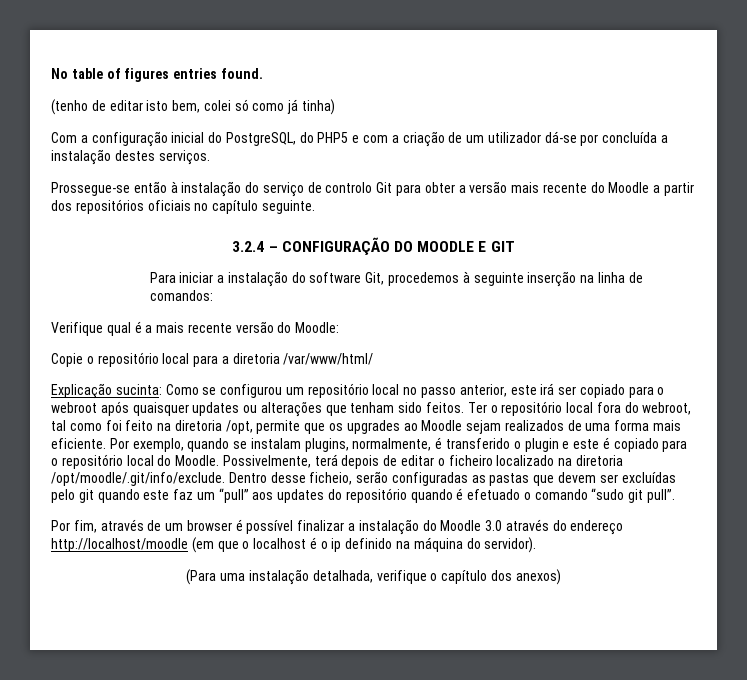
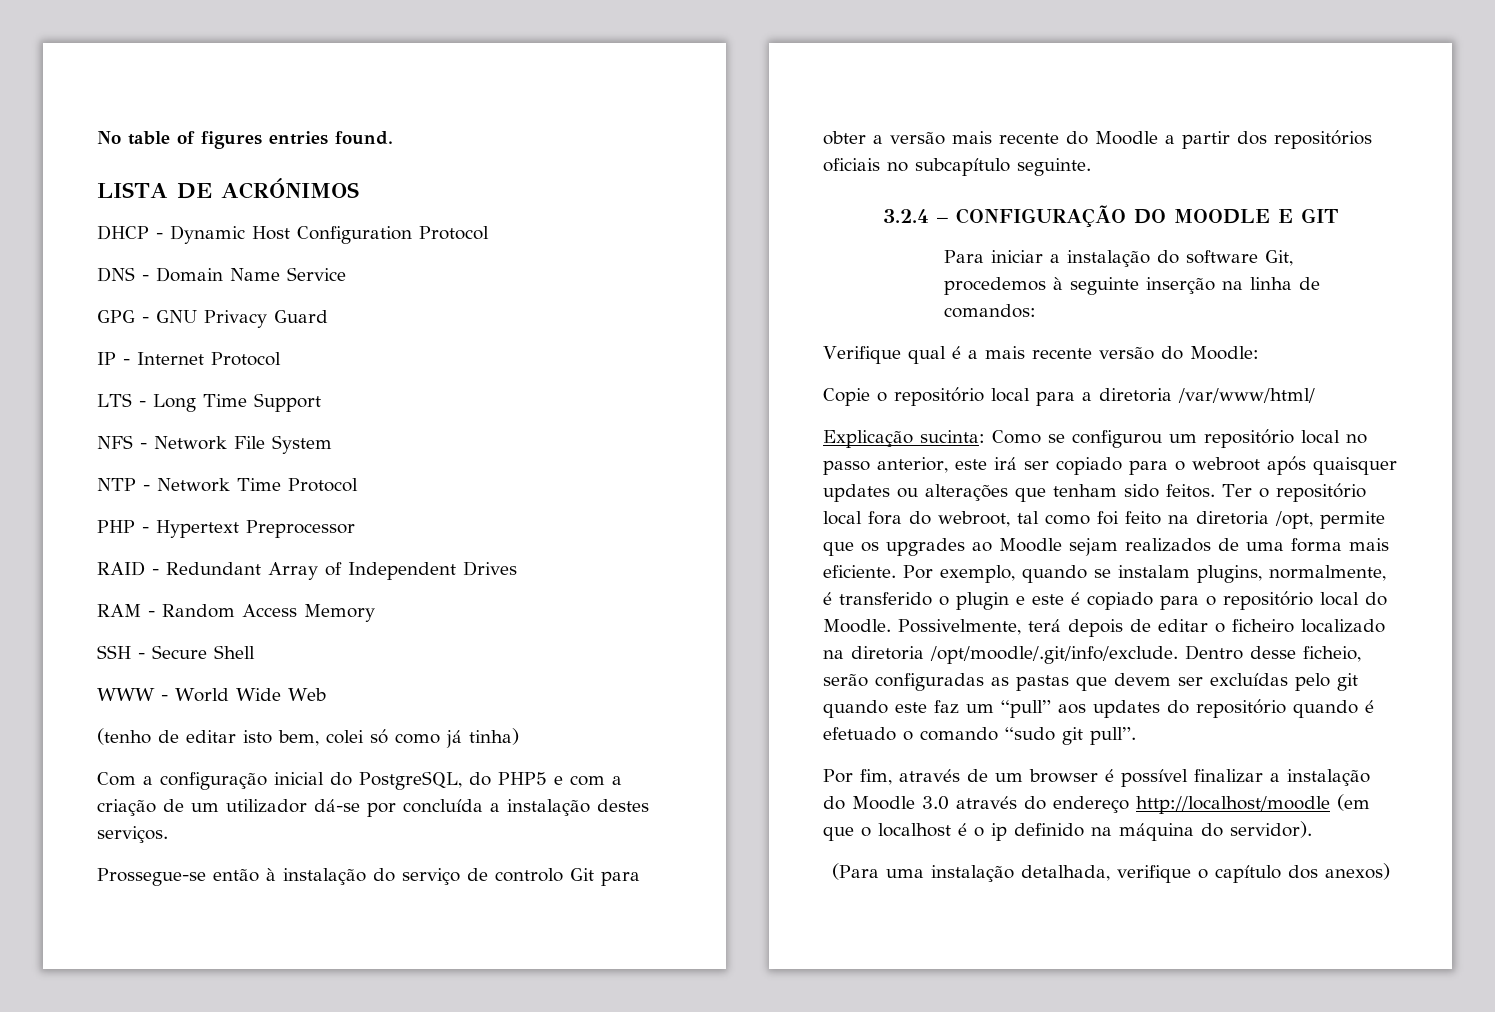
(263, 73) none -> [97,178,359,199] [97,225,489,244] [97,267,346,282] [97,310,328,328] [97,352,281,366] [97,393,321,412] [97,435,332,454] [97,478,358,492] [97,520,355,538] [97,561,517,580] [97,604,375,622] [97,645,255,659] [97,688,326,702] // LISTA DE ACRÓNIMOS // DHCP - Dynamic Host Configuration Protocol // DNS - Domain Name Service // GPG - GNU Privacy Guard // IP - Internet Protocol // LTS - Long Time Support // NFS - Network File System // NTP - Network Time Protocol // PHP - Hypertext Preprocessor // RAID - Redundant Array of Independent Drives // RAM - Random Access Memory // SSH - Secure Shell // WWW - World Wide Web
[212,200,259,214] capítulo -> [915,158,1010,176] subcapítulo

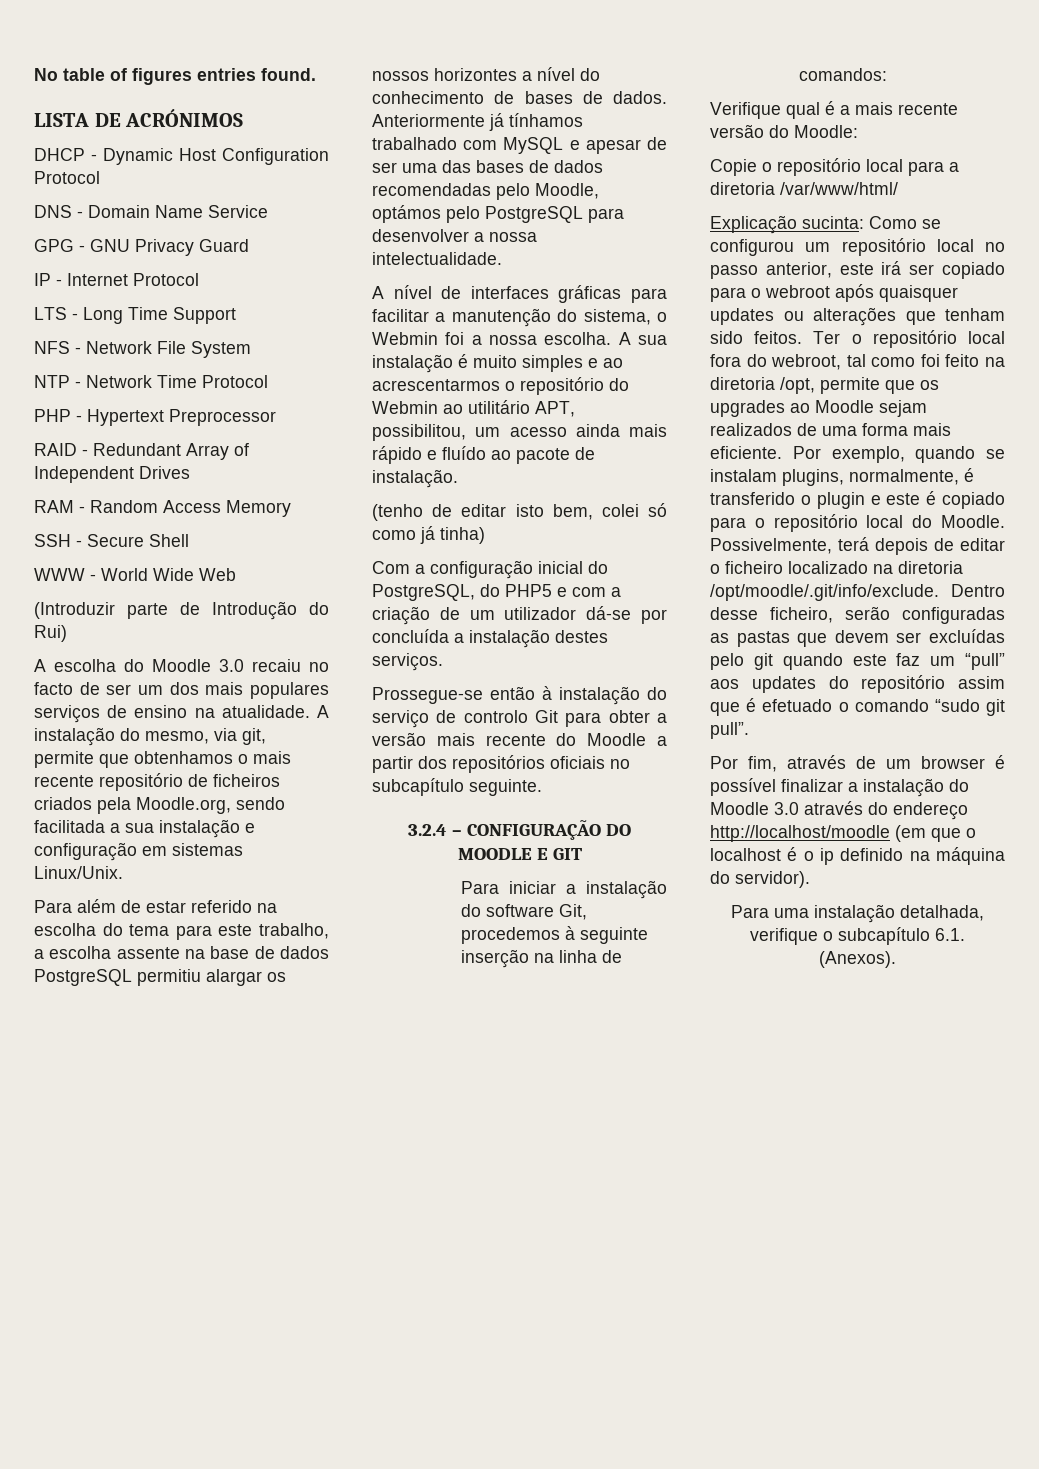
(326, 694) none -> [34,601,329,620] [34,625,67,642] [34,659,329,672] [34,682,329,699] [34,705,329,723] [34,727,266,746] [34,751,291,768] [34,773,280,791] [34,797,285,814] [34,819,255,838] [34,842,243,861] [34,866,123,879] [34,899,277,913] [34,923,329,940] [34,946,329,959] [34,969,286,986] [372,67,600,81] [372,91,667,104] [372,113,583,131] [372,137,667,154] [372,160,603,173] [372,183,599,200] [372,205,624,223] [372,229,537,242] [372,252,502,265] [372,285,667,303] [372,308,667,327] [372,332,667,345] [372,354,623,373] [372,377,629,395] [372,400,575,417] [372,424,667,441] [372,446,595,464] [372,469,458,488] // (Introduzir parte de Introdução do Rui) // A escolha do Moodle 3.0 recaiu no facto de ser um dos mais populares serviços de ensino na atualidade. A instalação do mesmo, via git, permite que obtenhamos o mais recente repositório de ficheiros criados pela Moodle.org, sendo facilitada a sua instalação e configuração em sistemas Linux/Unix. // Para além de estar referido na escolha do tema para este trabalho, a escolha assente na base de dados PostgreSQL permitiu alargar os nossos horizontes a nível do conhecimento de bases de dados. Anteriormente já tínhamos trabalhado com MySQL e apesar de ser uma das bases de dados recomendadas pelo Moodle, optámos pelo PostgreSQL para desenvolver a nossa intelectualidade. // A nível de interfaces gráficas para facilitar a manutenção do sistema, o Webmin foi a nossa escolha. A sua instalação é muito simples e ao acrescentarmos o repositório do Webmin ao utilitário APT, possibilitou, um acesso ainda mais rápido e fluído ao pacote de instalação.
[1303,646,1361,662] ficheio, -> [770,607,833,623] ficheiro,
[1293,700,1358,718] quando -> [958,676,1005,689] [710,702,740,716] assim que
[831,863,879,880] (Para -> [731,905,769,918] Para
[1214,863,1390,883] capítulo dos anexos) -> [838,927,965,945] [819,951,896,968] subcapítulo 6.1. (Anexos).

